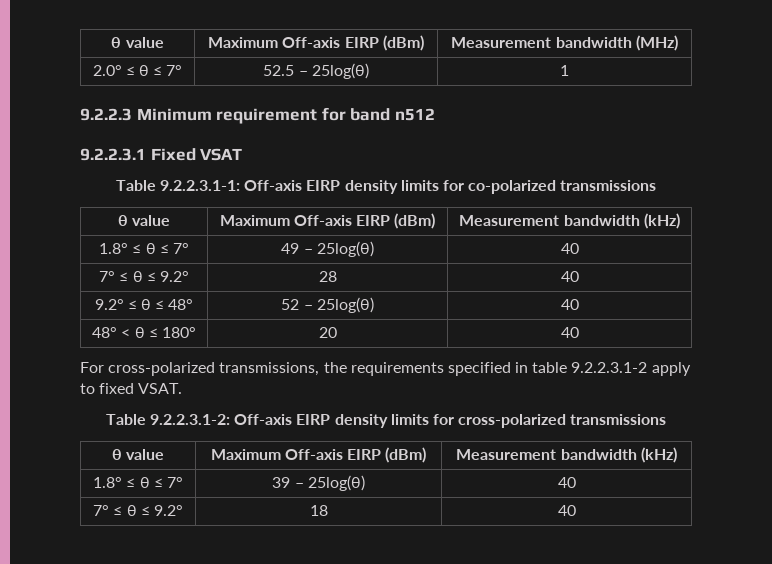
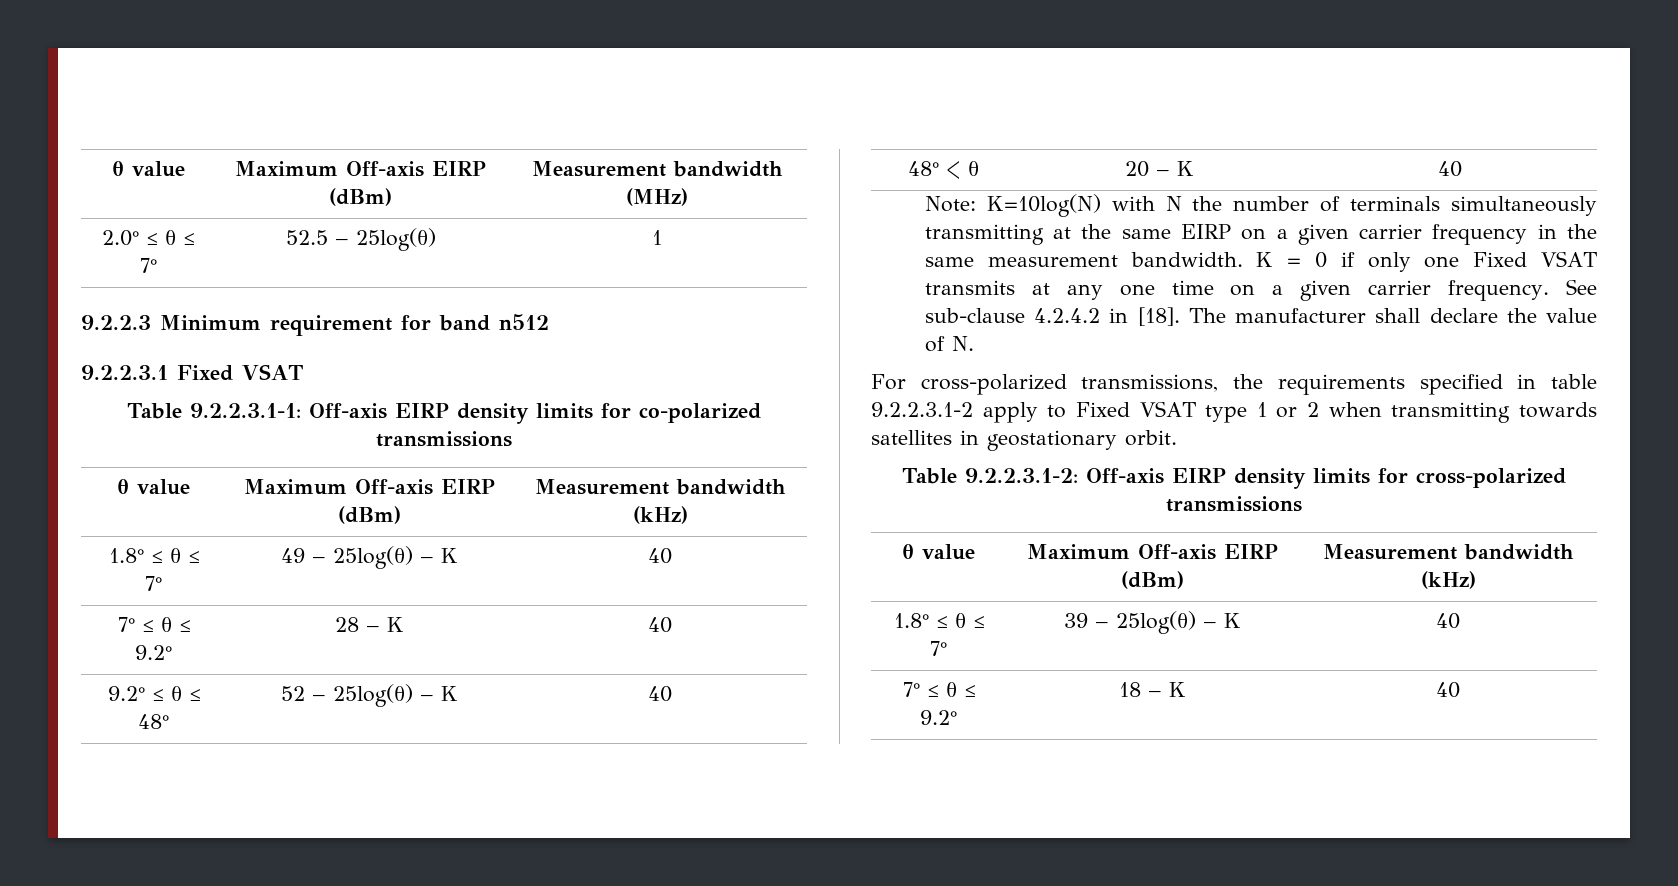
(374, 249) none -> [421,548,458,563] – K
(337, 276) none -> [367,617,404,632] – K
(374, 305) none -> [421,686,458,701] – K
[148,327,196,338] ≤ 180° -> (979, 168) none
[560,327,579,338] | 40 -> [1157,161,1194,176] [1438,161,1462,177] [924,194,1597,217] [924,224,1597,245] [924,251,1598,272] [924,279,1597,301] [924,307,1597,326] [924,336,974,352] – K | 40 // Note: K=10log(N) with N the number of terminals simultaneously transmitting at the same EIRP on a given carrier frequency in the same measurement bandwidth. K = 0 if only one Fixed VSAT transmits at any one time on a given carrier frequency. See sub-clause 4.2.4.2 in [18]. The manufacturer shall declare the value of N.
[99,383,183,394] fixed VSAT. -> [1075,401,1597,423] [871,430,1177,451] Fixed VSAT type 1 or 2 when transmitting towards satellites in geostationary orbit.
(365, 483) none -> [1204,613,1241,628] – K
(328, 510) none -> [1149,682,1186,697] – K

